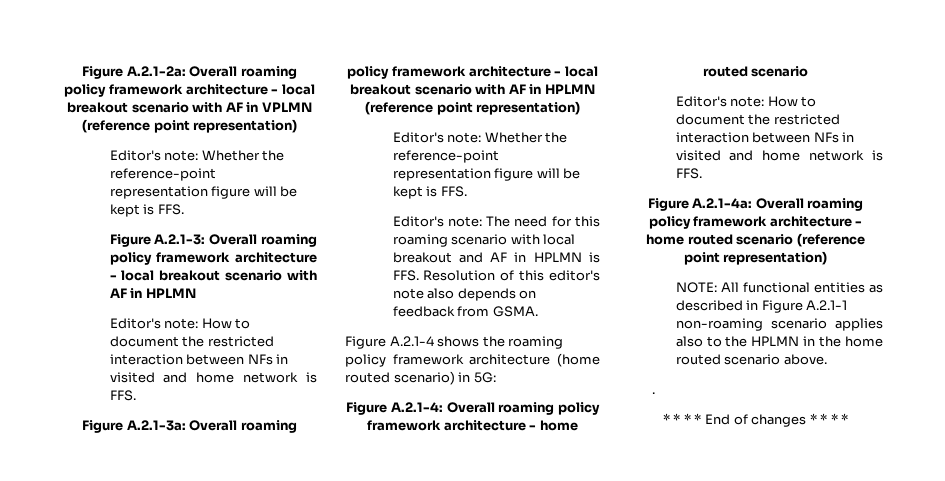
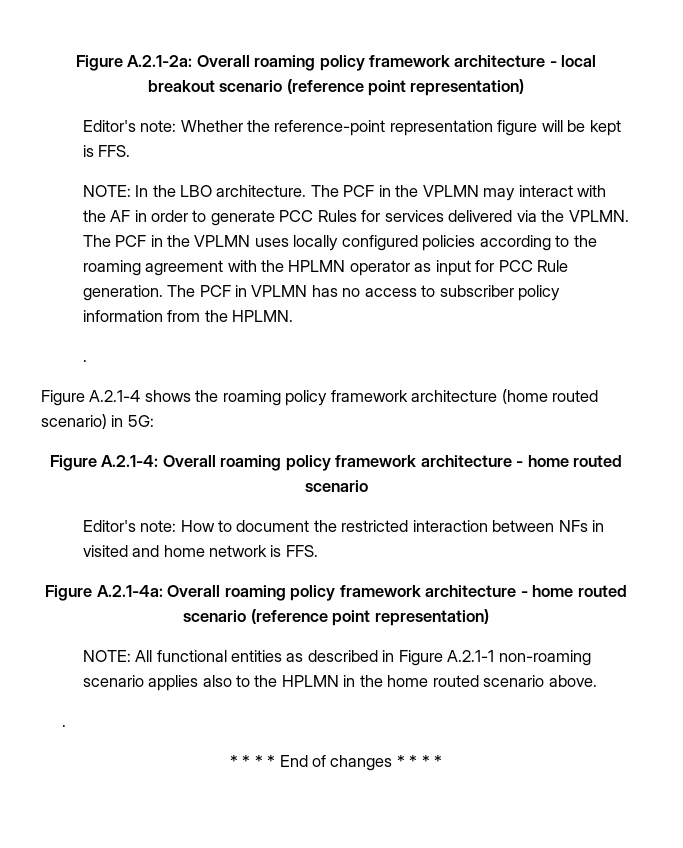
[192,102,312,113] with AF in VPLMN -> (283, 86) none
[109,234,317,247] [109,252,317,265] [109,270,317,281] [109,288,196,298] [109,318,251,329] [109,336,274,347] [109,354,289,365] [109,372,317,383] [109,390,136,401] [82,420,297,433] [347,66,598,79] [350,84,595,95] [364,101,581,115] [392,132,568,143] [392,150,499,163] [392,168,581,181] [392,186,467,199] [392,216,600,227] [392,234,576,247] [392,252,600,263] [392,270,600,281] [392,288,537,301] [392,306,538,317] Figure A.2.1-3: Overall roaming policy framework architecture - local breakout scenario with AF in HPLMN // Editor's note: How to document the restricted interaction between NFs in visited and home network is FFS. // Figure A.2.1-3a: Overall roaming policy framework architecture - local breakout scenario with AF in HPLMN (reference point representation) // Editor's note: Whether the reference-point representation figure will be kept is FFS. // Editor's note: The need for this roaming scenario with local breakout and AF in HPLMN is FFS. Resolution of this editor's note also depends on feedback from GSMA. -> [82,185,607,201] [82,210,629,226] [82,235,597,251] [82,260,569,276] [82,285,561,301] [82,310,293,322] [82,360,87,362] NOTE: In the LBO architecture. The PCF in the VPLMN may interact with the AF in order to generate PCC Rules for services delivered via the VPLMN. The PCF in the VPLMN uses locally configured policies according to the roaming agreement with the HPLMN operator as input for PCC Rule generation. The PCF in VPLMN has no access to subscriber policy information from the HPLMN. // .

